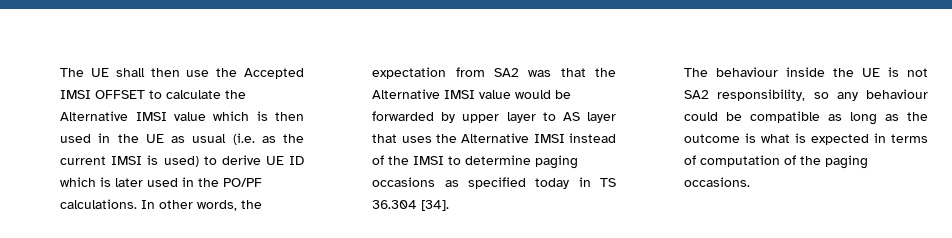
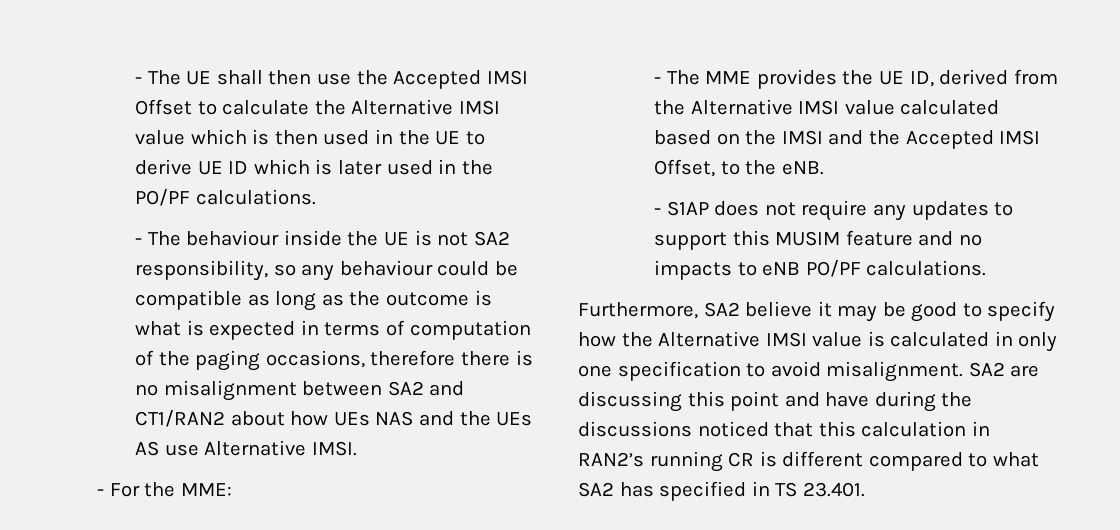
(60, 72) none -> [135,77,143,84] -
[95,90,146,99] OFFSET -> [135,99,193,115] Offset
[171,133,304,145] [60,155,199,167] as usual (i.e. as the current IMSI is used) -> (461, 138) none
[141,200,263,211] [372,67,616,79] [372,89,572,99] [372,111,616,123] [372,133,616,143] [372,155,579,169] [372,177,616,189] [372,200,450,211] In other words, the expectation from SA2 was that the Alternative IMSI value would be forwarded by upper layer to AS layer that uses the Alternative IMSI instead of the IMSI to determine paging occasions as specified today in TS 36.304 [34]. // -> [135,238,143,245] // -
[684,177,751,187] occasions. -> [265,350,533,368] [135,380,465,401] [135,410,533,427] [135,440,357,456] [97,482,232,497] [654,69,1058,89] [654,99,1000,115] [654,130,1041,149] [654,159,824,177] [654,200,1014,221] [654,230,983,250] [654,260,987,280] [578,301,1056,322] [578,331,1058,352] [578,361,1040,382] [578,391,973,412] [578,421,990,437] [578,451,1039,472] [578,481,865,501] occasions, therefore there is no misalignment between SA2 and CT1/RAN2 about how UEs NAS and the UEs AS use Alternative IMSI. // - For the MME: // - The MME provides the UE ID, derived from the Alternative IMSI value calculated based on the IMSI and the Accepted IMSI Offset, to the eNB. // - S1AP does not require any updates to support this MUSIM feature and no impacts to eNB PO/PF calculations. // Furthermore, SA2 believe it may be good to specify how the Alternative IMSI value is calculated in only one specification to avoid misalignment. SA2 are discussing this point and have during the discussions noticed that this calculation in RAN2’s running CR is different compared to what SA2 has specified in TS 23.401.

